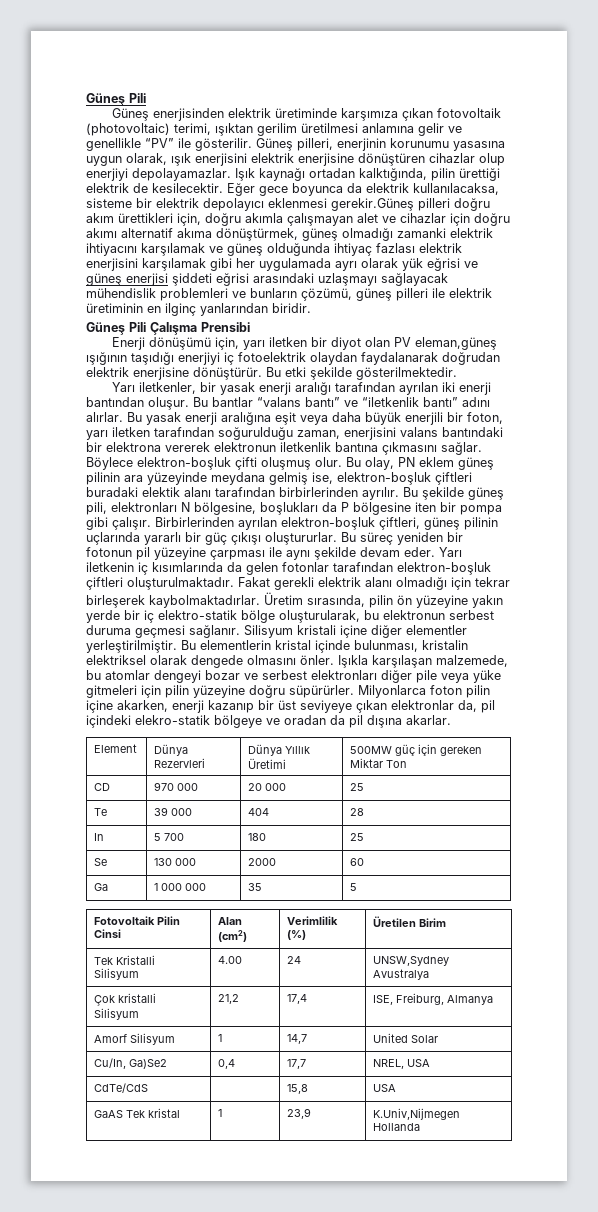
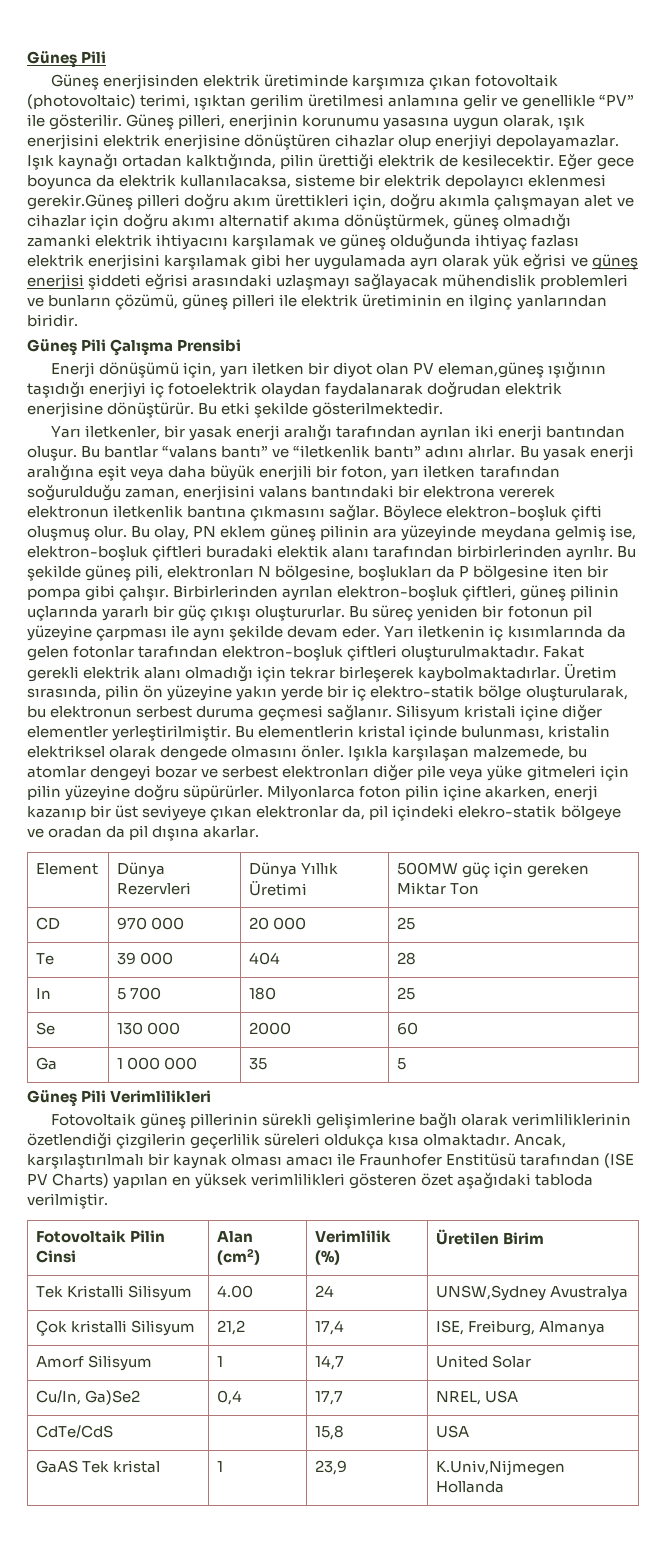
(358, 887) none -> [27,1090,212,1107] [50,1112,631,1129] [27,1132,567,1149] [27,1153,635,1169] [27,1172,594,1189] [27,1193,108,1209] // Güneş Pili Verimlilikleri // Fotovoltaik güneş pillerinin sürekli gelişimlerine bağlı olarak verimliliklerinin özetlendiği çizgilerin geçerlilik süreleri oldukça kısa olmaktadır. Ancak, karşılaştırılmalı bir kaynak olması amacı ile Fraunhofer Enstitüsü tarafından (ISE PV Charts) yapılan en yüksek verimlilikleri gösteren özet aşağıdaki tabloda verilmiştir.

